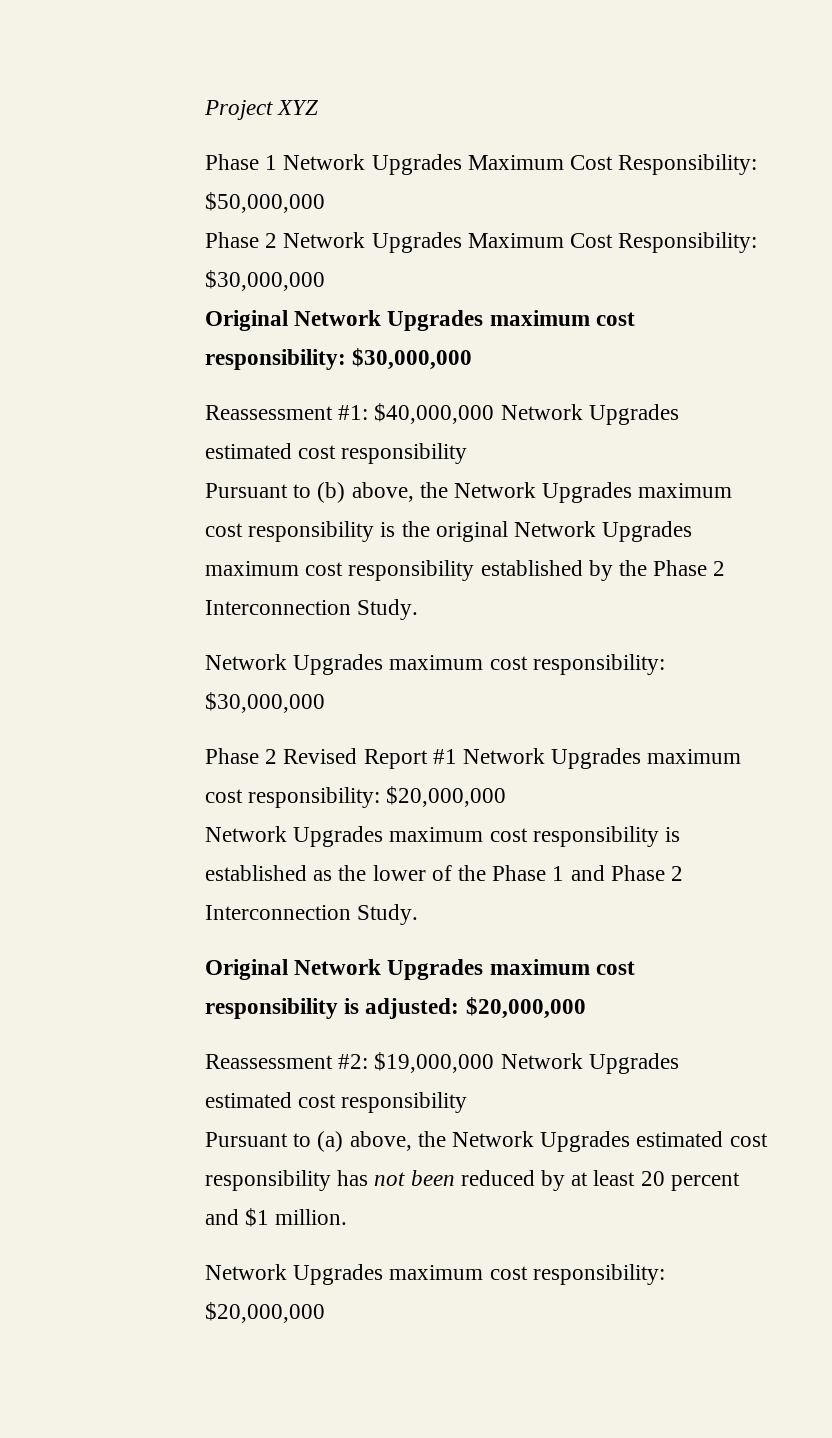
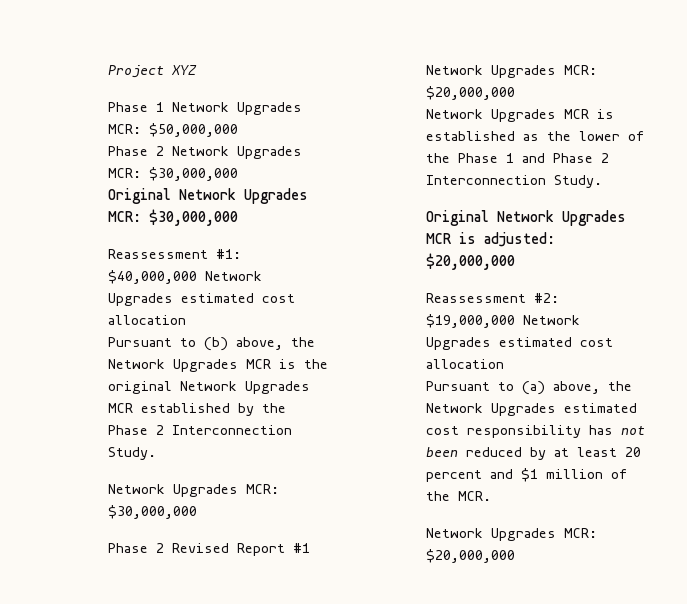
[467,154,758,175] Maximum Cost Responsibility: -> [107,124,141,134] MCR:
[467,232,758,253] Maximum Cost Responsibility: -> [107,168,141,178] MCR:
[489,310,635,326] [204,349,346,370] maximum cost responsibility: -> [107,211,141,222] MCR:
[341,443,468,464] responsibility -> [107,315,186,325] allocation
[638,483,733,498] [204,521,375,542] maximum cost responsibility -> [245,359,271,369] MCR
[204,560,475,581] maximum cost responsibility -> [107,403,133,413] MCR
[389,654,665,675] maximum cost responsibility: -> [245,484,279,494] MCR:
[647,749,742,764] [204,787,381,808] maximum cost responsibility: -> [563,65,597,75] MCR:
[389,826,659,847] maximum cost responsibility -> [563,109,589,119] MCR
[489,959,635,975] [204,998,338,1019] maximum cost responsibility -> [425,233,451,244] MCR
[341,1092,468,1113] responsibility -> [425,359,504,369] allocation
[275,1209,348,1225] [204,1264,665,1285] million. // Network Upgrades maximum cost responsibility: -> [545,469,627,479] [425,491,491,501] [425,528,597,541] million of the MCR. // Network Upgrades MCR:

